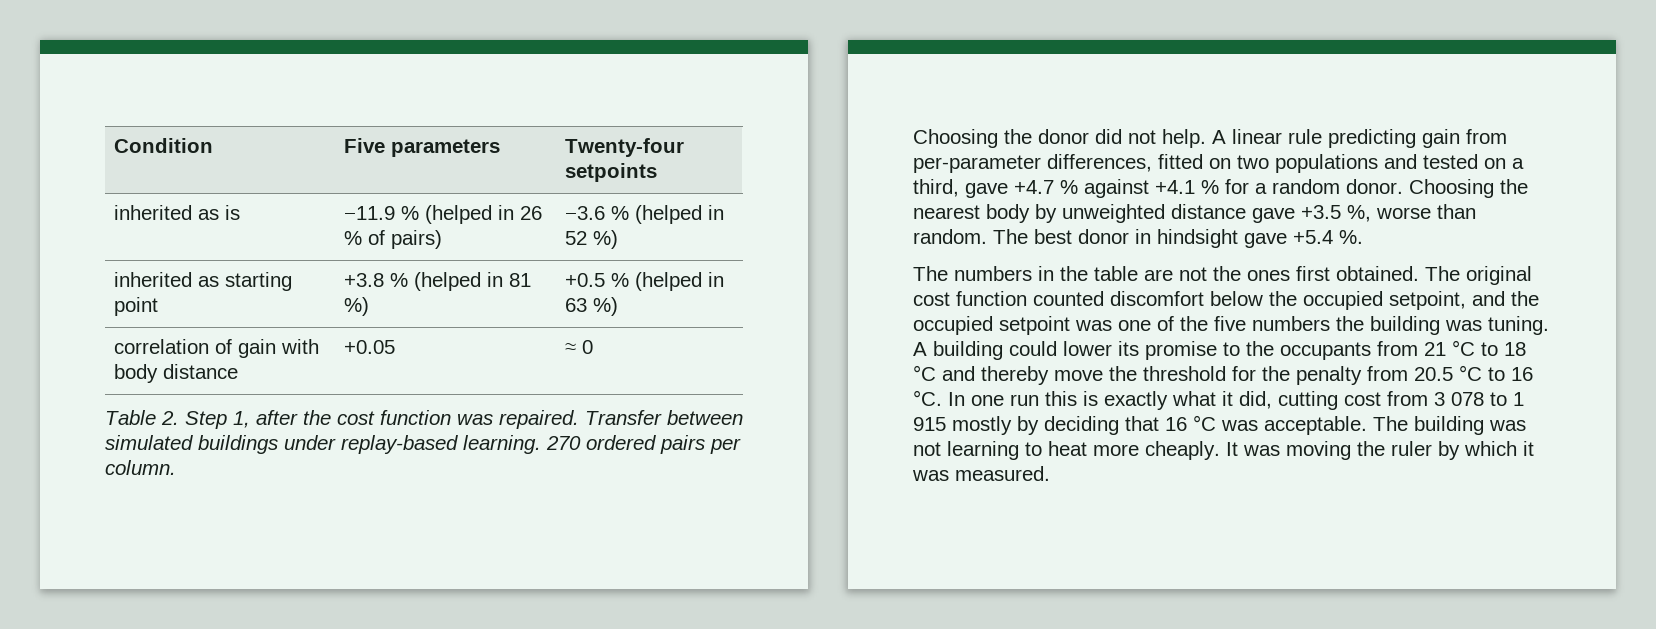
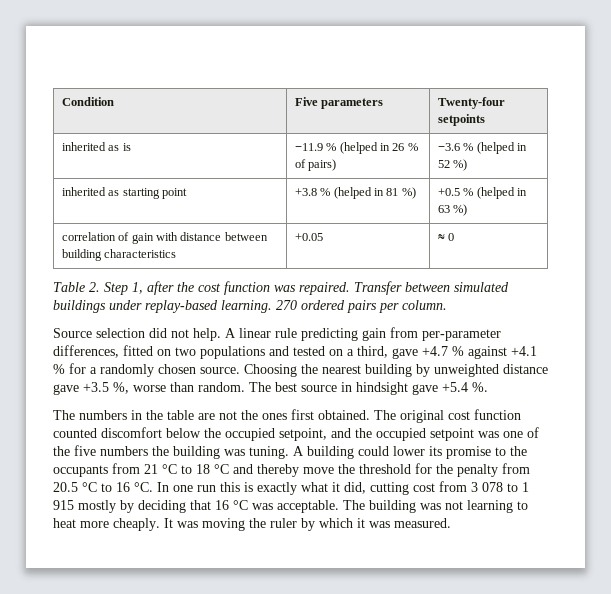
[113,364,238,383] body distance -> [180,232,268,241] [61,249,177,261] distance between building characteristics
[913,129,1089,148] Choosing the donor -> [53,328,145,338] Source selection
[1272,179,1403,194] random donor. -> [100,364,240,377] randomly chosen source.
[986,204,1030,223] body -> [365,364,412,377] building
[1078,229,1129,244] donor -> [301,385,337,392] source

